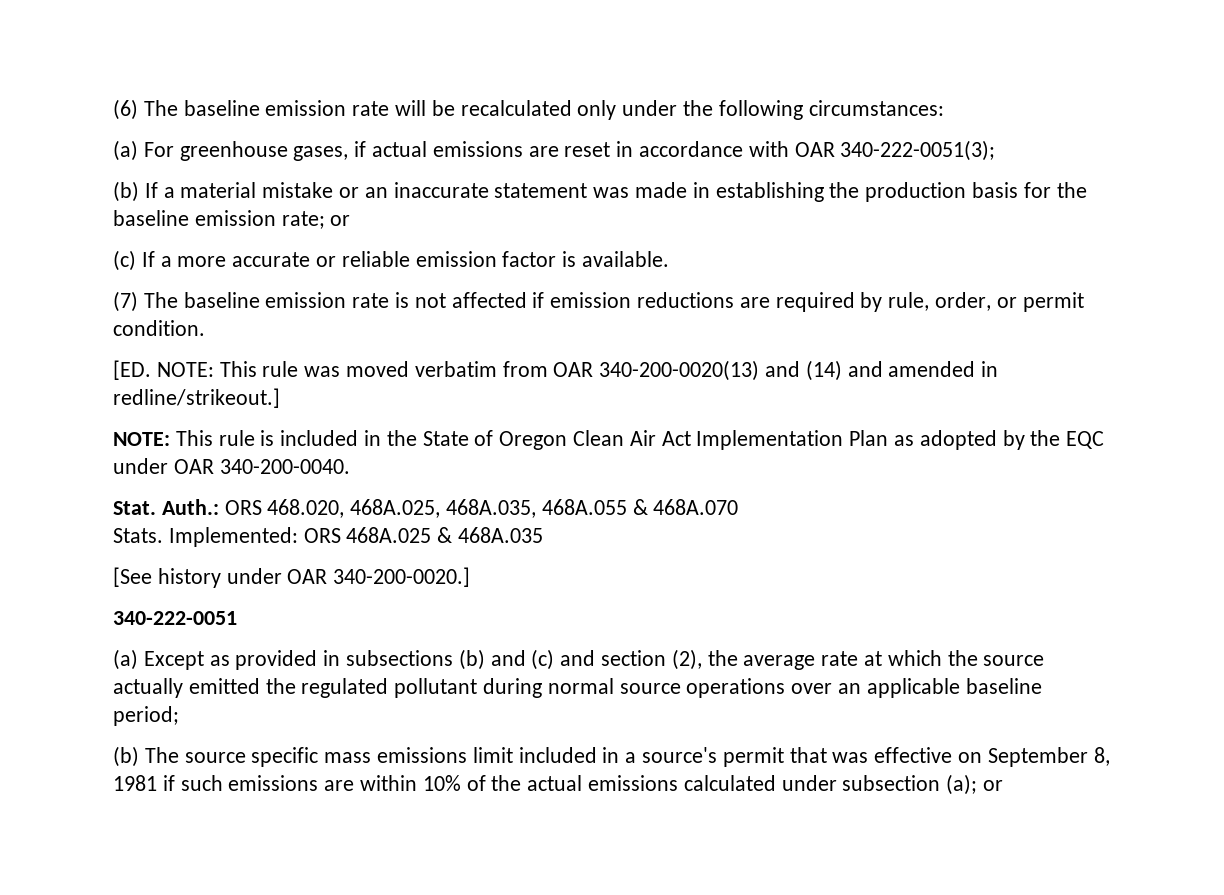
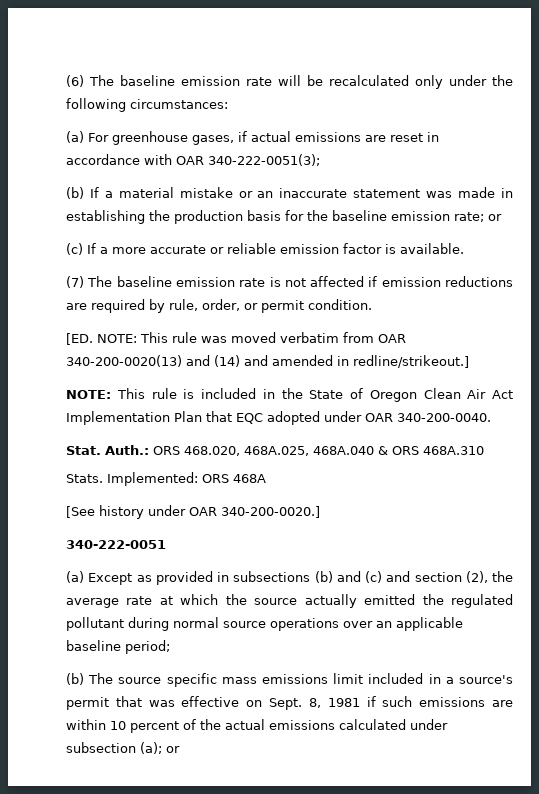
[894,430,1105,450] as adopted by the EQC -> [206,411,320,425] that EQC adopted
[446,499,739,518] 468A.035, 468A.055 & 468A.070 -> [313,446,484,455] 468A.040 & ORS 468A.310
[346,527,544,543] 468A.025 & 468A.035 -> [233,474,266,483] 468A
[987,747,1088,767] September -> [269,698,303,710] Sept.
[422,775,461,791] 10% -> [110,721,179,733] 10 percent

